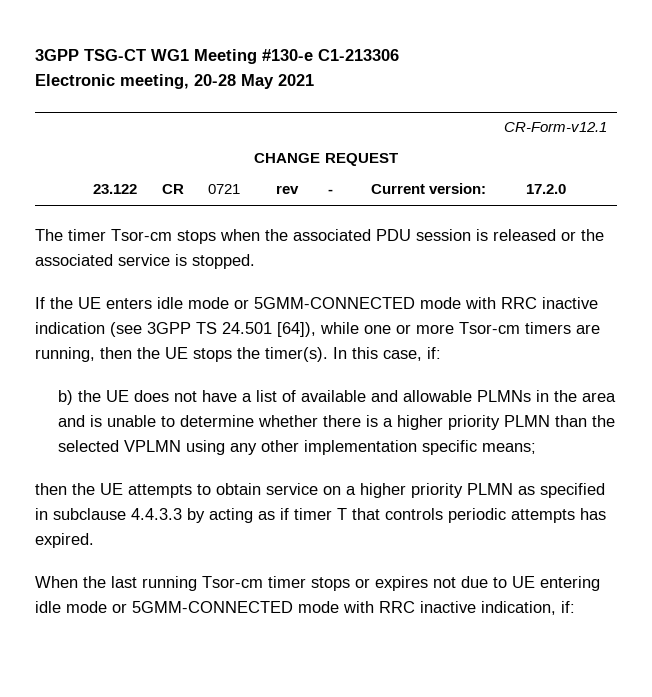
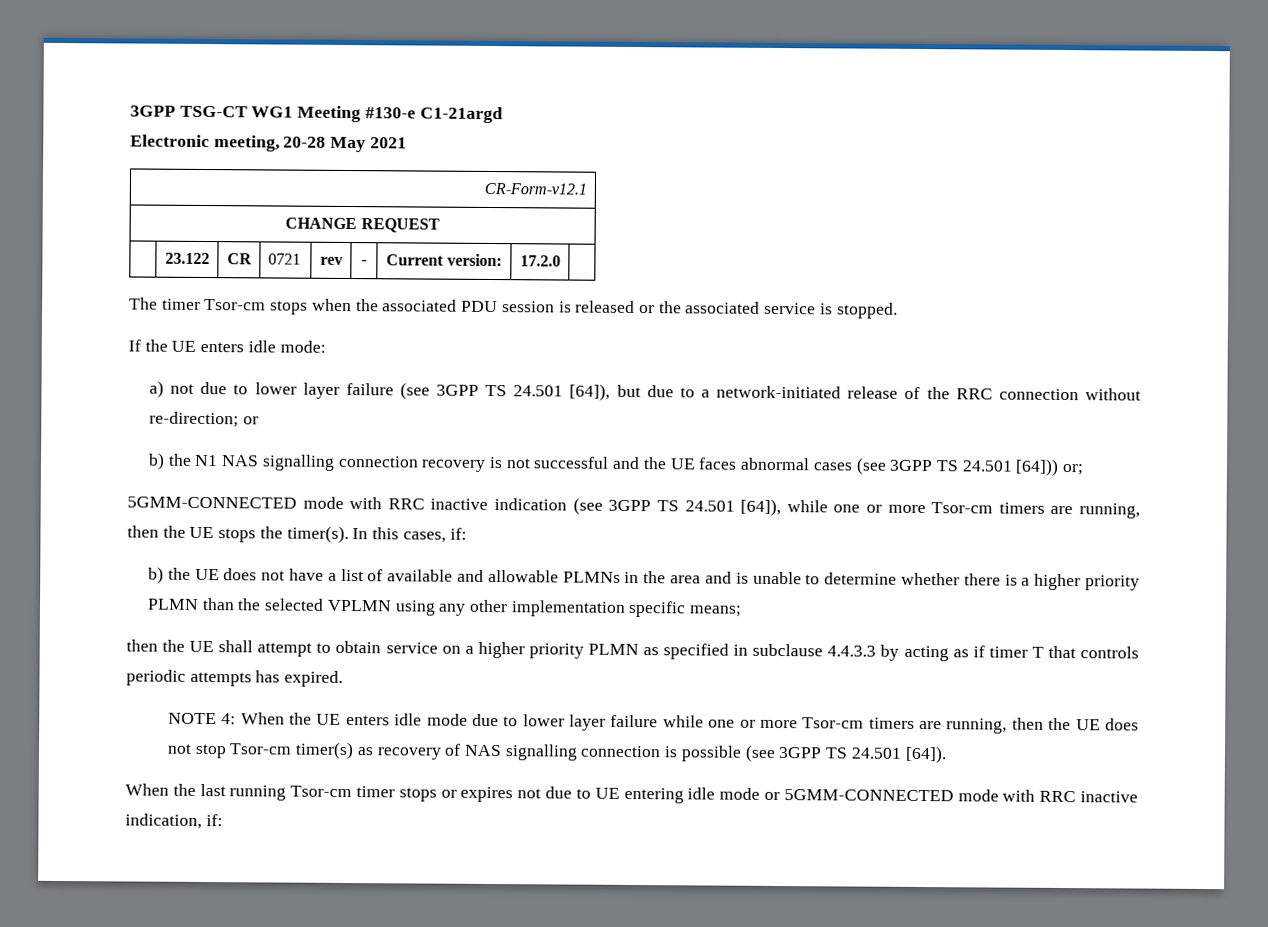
[318,49,399,61] C1-213306 -> [419,106,503,124] C1-21argd
[188,297,249,309] mode or -> [279,340,326,353] [148,380,1141,401] [148,411,259,428] [147,452,1085,476] mode: // a) not due to lower layer failure (see 3GPP TS 24.501 [64]), but due to a network-initiated release of the RRC connection without re-direction; or // b) the N1 NAS signalling connection recovery is not successful and the UE faces abnormal cases (see 3GPP TS 24.501 [64])) or; //
[383,350,422,361] case, -> [402,531,446,543] cases,
[128,484,192,498] attempts -> [218,640,313,657] shall attempt
(94, 540) none -> [167,712,1139,734] [166,741,947,764] // NOTE 4: When the UE enters idle mode due to lower layer failure while one or more Tsor-cm timers are running, then the UE does not stop Tsor-cm timer(s) as recovery of NAS signalling connection is possible (see 3GPP TS 24.501 [64]).

